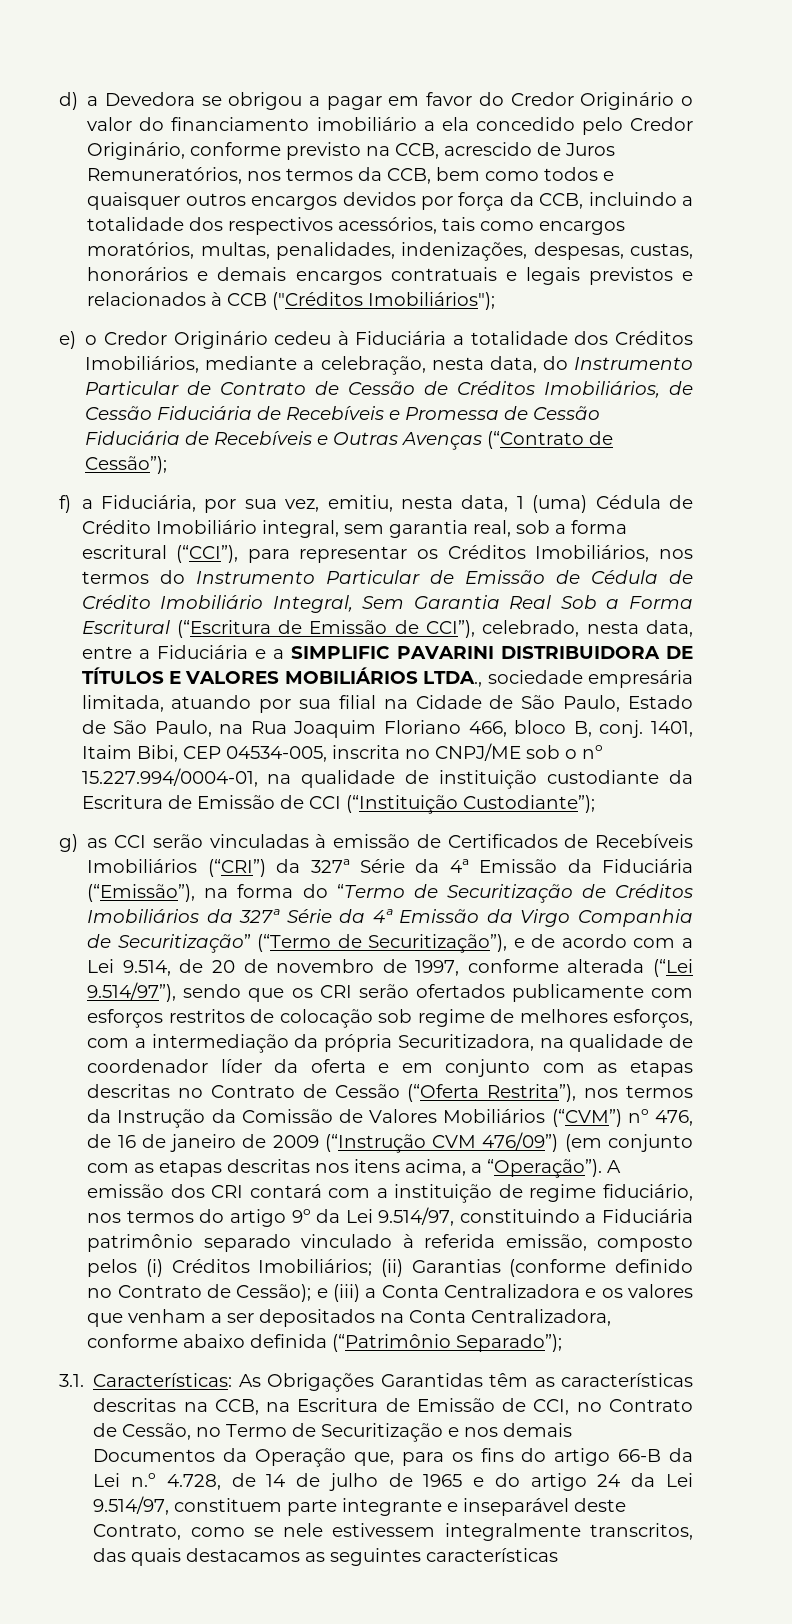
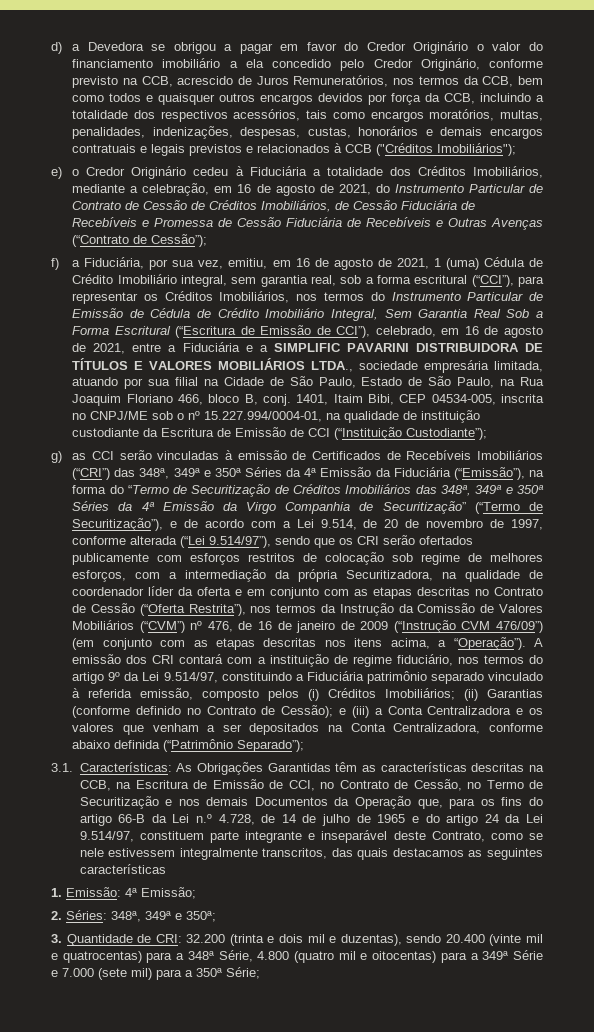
[431,356,537,373] nesta data, -> [214,184,371,196] em 16 de agosto de 2021,
[400,495,509,512] nesta data, -> [272,258,429,270] em 16 de agosto de 2021,
[586,620,693,637] nesta data, -> [441,326,544,338] [72,343,126,354] em 16 de agosto de 2021,
[276,859,405,873] da 327ª Série -> [114,467,283,479] das 348ª, 349ª e 350ª Séries
[206,909,332,923] da 327ª Série -> [415,485,545,496] [72,501,110,511] das 348ª, 349ª e 350ª Séries
(559, 1555) none -> [51,887,196,899] [51,910,216,922] [51,934,543,946] [51,950,543,963] [51,967,260,980] // 1. Emissão: 4ª Emissão; // 2. Séries: 348ª, 349ª e 350ª; // 3. Quantidade de CRI: 32.200 (trinta e dois mil e duzentas), sendo 20.400 (vinte mil e quatrocentas) para a 348ª Série, 4.800 (quatro mil e oitocentas) para a 349ª Série e 7.000 (sete mil) para a 350ª Série;

